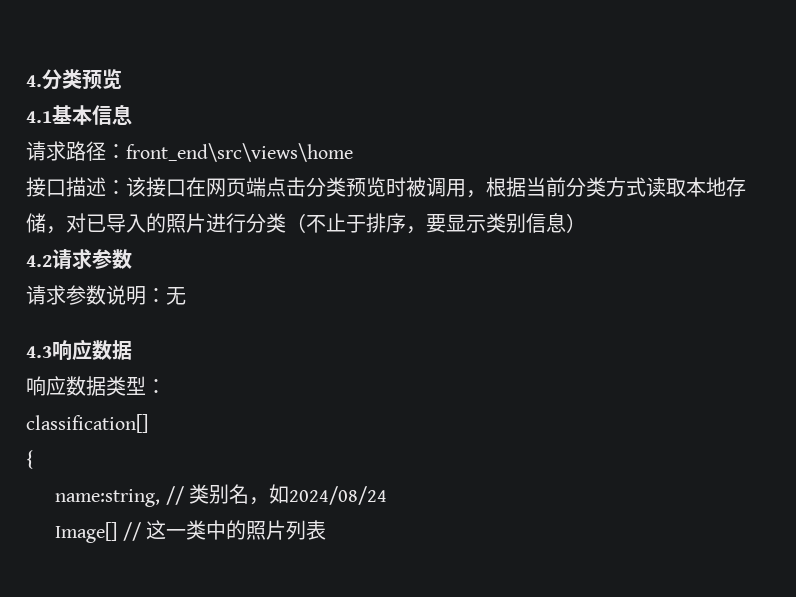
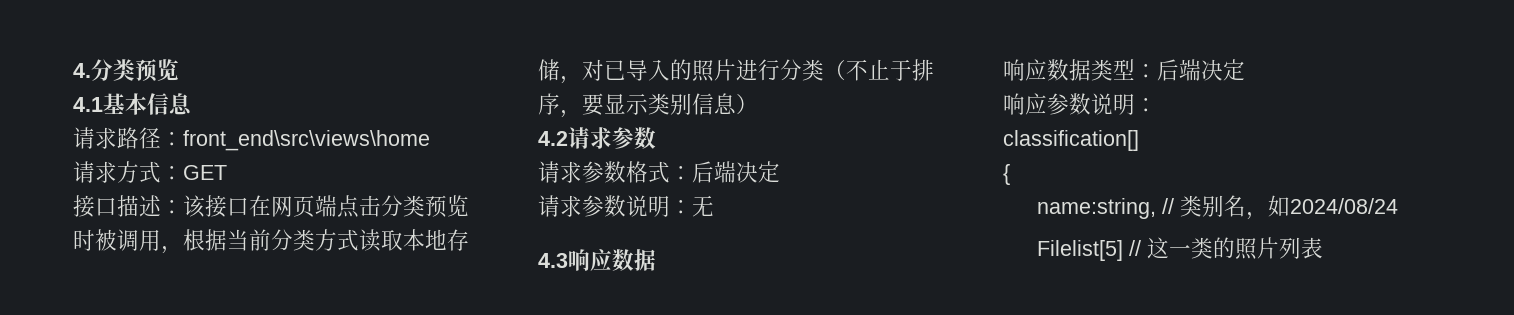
(353, 152) none -> [73,161,227,183] // 请求方式：GET
(132, 259) none -> [538,161,780,183] // 请求参数格式：后端决定
(166, 386) none -> [1157,59,1245,81] [1003,93,1157,115] 后端决定 // 响应参数说明：
[55,522,118,543] Image[] -> [1037,240,1124,261] Filelist[5]
[206,520,227,540] 中 -> (1214, 248) none

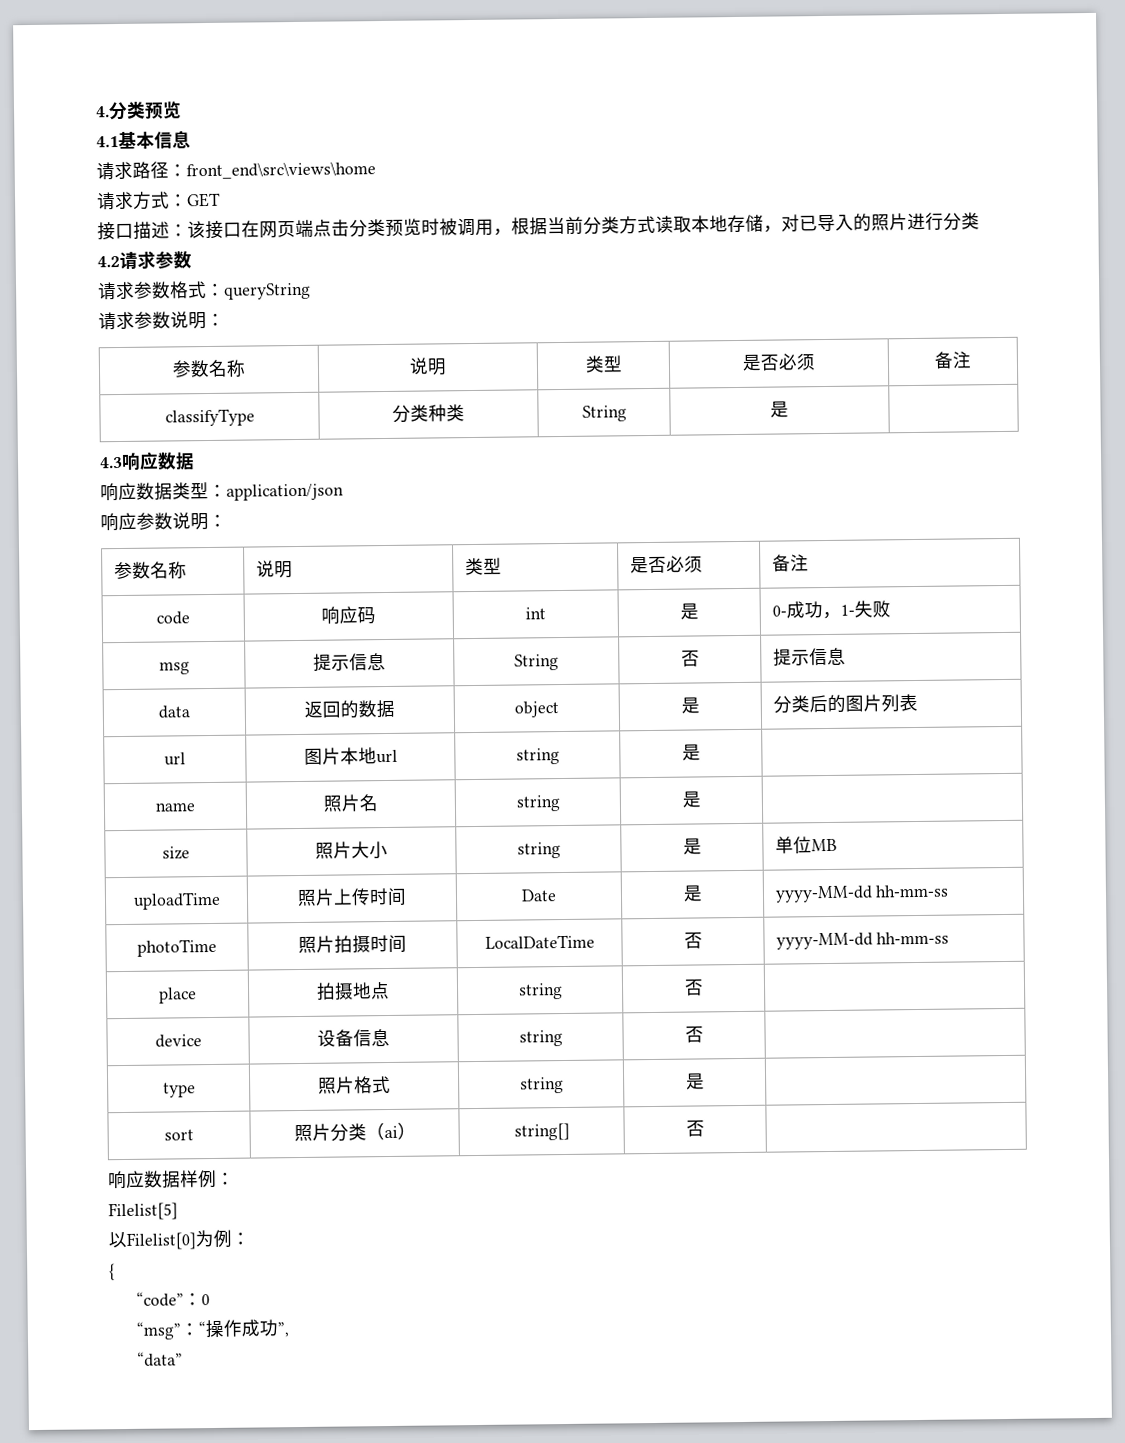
[824,59,934,81] [538,93,758,118] （不止于排序，要显示类别信息） -> (980, 221) none
[692,161,780,183] 后端决定 -> [224,282,311,300] queryString
[692,195,714,217] 无 -> [172,359,246,378] [409,357,447,376] [584,355,623,373] [742,353,816,371] [934,351,972,369] [164,408,255,427] [392,404,465,423] [581,405,627,422] [770,401,789,418] // 参数名称 | 说明 | 类型 | 是否必须 | 备注 // classifyType | 分类种类 | String | 是 |
[1157,59,1245,81] 后端决定 -> [226,483,344,501] application/json
[1003,130,1139,151] [1003,164,1010,185] [1037,195,1399,220] [1037,237,1324,261] // classification[] // { // name:string, // 类别名，如2024/08/24 // Filelist[5] // 这一类的照片列表 -> [113,561,187,580] [255,560,293,579] [464,557,502,576] [629,555,703,574] [771,554,809,572] [156,611,190,625] [321,606,376,625] [525,607,546,620] [679,603,699,620] [771,600,891,620] [158,661,190,675] [313,653,386,672] [514,654,559,671] [680,650,700,667] [772,647,846,667] [158,705,190,719] [304,699,395,719] [514,701,559,718] [680,697,700,714] [772,693,918,714] [164,752,186,766] [303,747,398,765] [515,748,560,765] [681,744,701,761] [155,802,195,812] [323,794,379,812] [515,795,561,812] [681,791,701,808] [162,846,190,860] [315,840,388,860] [516,842,561,859] [682,838,702,855] [774,836,837,854] [132,891,221,910] [297,887,407,907] [521,889,557,902] [682,885,703,902] [774,884,950,903] [137,938,217,957] [298,934,407,954] [484,934,595,949] [683,932,703,949] [775,931,950,950] [158,987,197,1004] [316,981,390,1001] [517,983,563,1000] [683,979,704,996] [154,1034,202,1048] [317,1028,390,1047] [518,1030,563,1047] [684,1026,704,1043] [162,1082,196,1098] [318,1075,391,1094] [519,1077,564,1094] [685,1073,705,1090] [164,1129,194,1141] [293,1122,416,1142] [513,1122,570,1141] [685,1120,705,1137] [108,1169,235,1190] [108,1202,178,1221] [108,1229,250,1250] [109,1263,115,1281] [136,1291,211,1307] [136,1319,290,1340] [137,1351,184,1367] // 参数名称 | 说明 | 类型 | 是否必须 | 备注 // code | 响应码 | int | 是 | 0-成功，1-失败 // msg | 提示信息 | String | 否 | 提示信息 // data | 返回的数据 | object | 是 | 分类后的图片列表 // url | 图片本地url | string | 是 | // name | 照片名 | string | 是 | // size | 照片大小 | string | 是 | 单位MB // uploadTime | 照片上传时间 | Date | 是 | yyyy-MM-dd hh-mm-ss // photoTime | 照片拍摄时间 | LocalDateTime | 否 | yyyy-MM-dd hh-mm-ss // place | 拍摄地点 | string | 否 | // device | 设备信息 | string | 否 | // type | 照片格式 | string | 是 | // sort | 照片分类（ai） | string[] | 否 | // 响应数据样例： // Filelist[5] // 以Filelist[0]为例： // { // “code”：0 // “msg”：“操作成功”, // “data”

